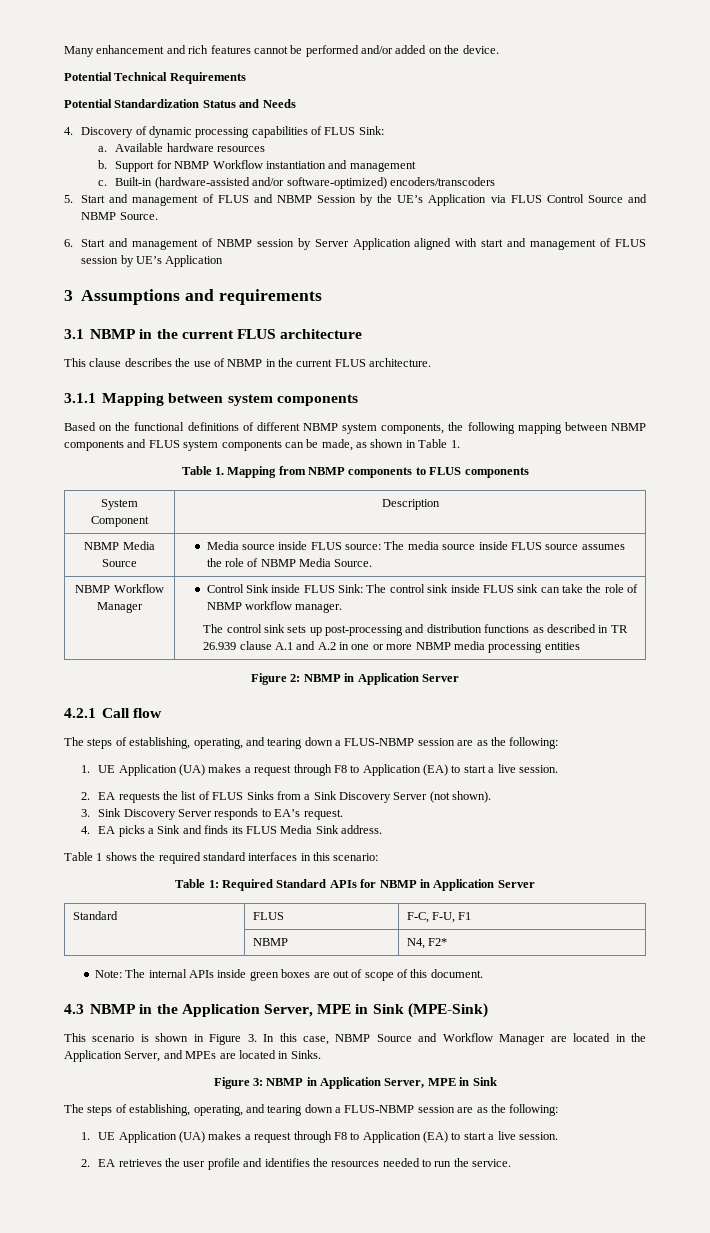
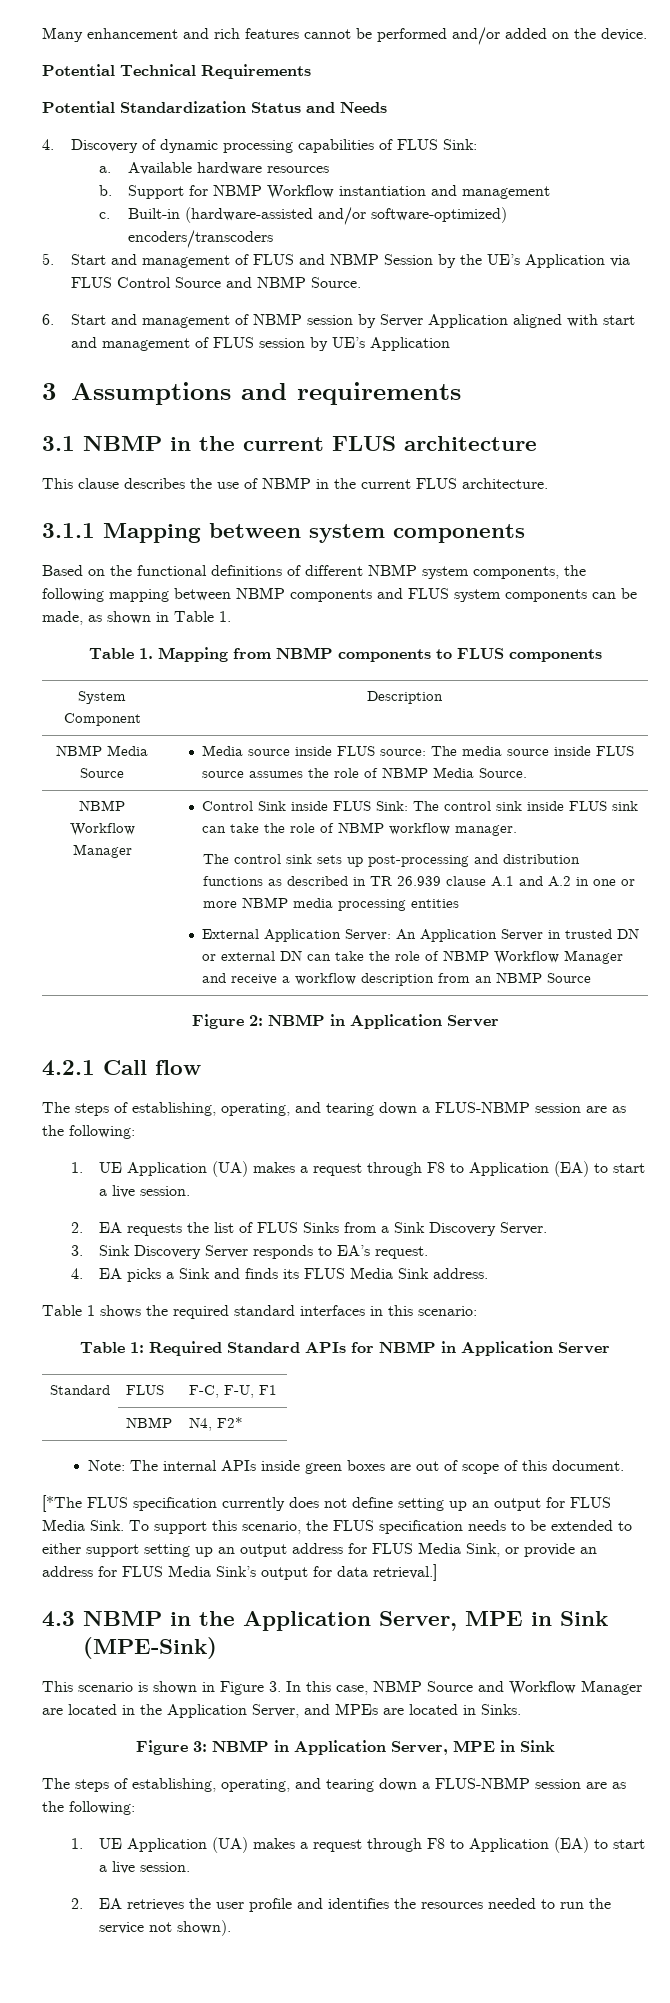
(580, 646) none -> [202,928,640,942] [202,950,624,964] [202,972,592,986] // External Application Server: An Application Server in trusted DN or external DN can take the role of NBMP Workflow Manager and receive a workflow description from an NBMP Source
[393,791,492,803] Server (not shown). -> [500,1222,548,1235] Server.
(483, 973) none -> [42,1495,611,1512] [42,1519,632,1534] [42,1542,597,1557] [42,1564,437,1581] // [*The FLUS specification currently does not define setting up an output for FLUS Media Sink. To support this scenario, the FLUS specification needs to be extended to either support setting up an output address for FLUS Media Sink, or provide an address for FLUS Media Sink’s output for data retrieval.]
[472,1159,512,1167] service. -> [99,1920,232,1936] service not shown).

